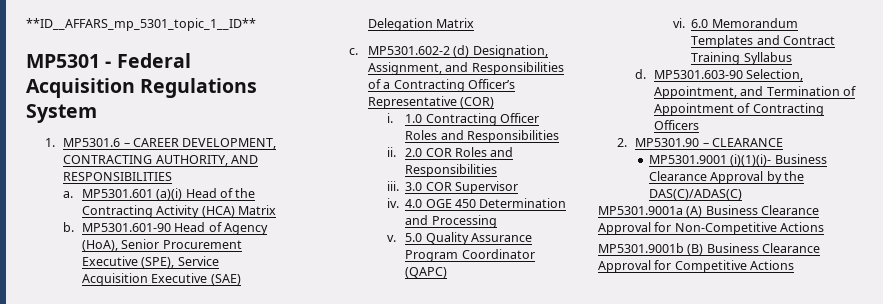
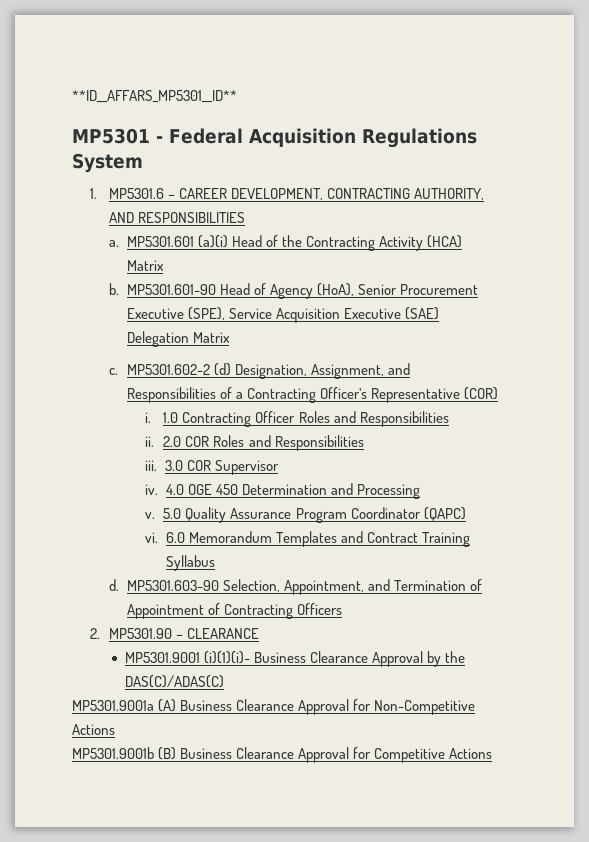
[26,18,256,31] **ID__AFFARS_mp_5301_topic_1__ID** -> [72,90,237,103] **ID__AFFARS_MP5301__ID**

